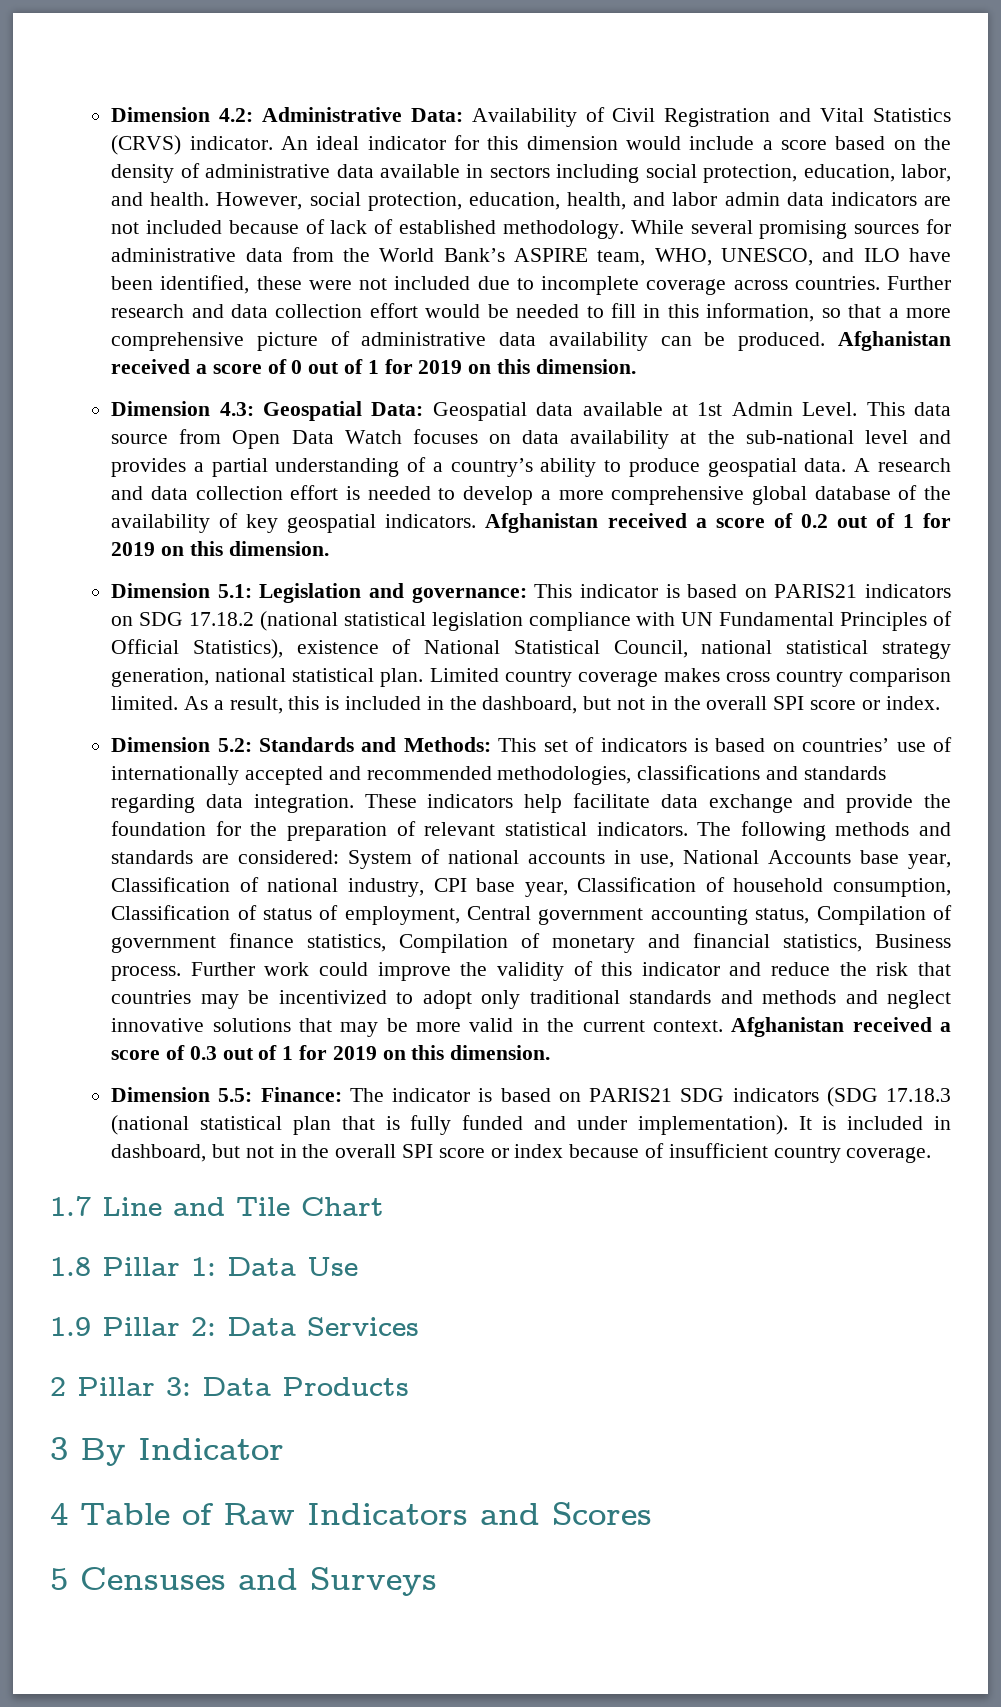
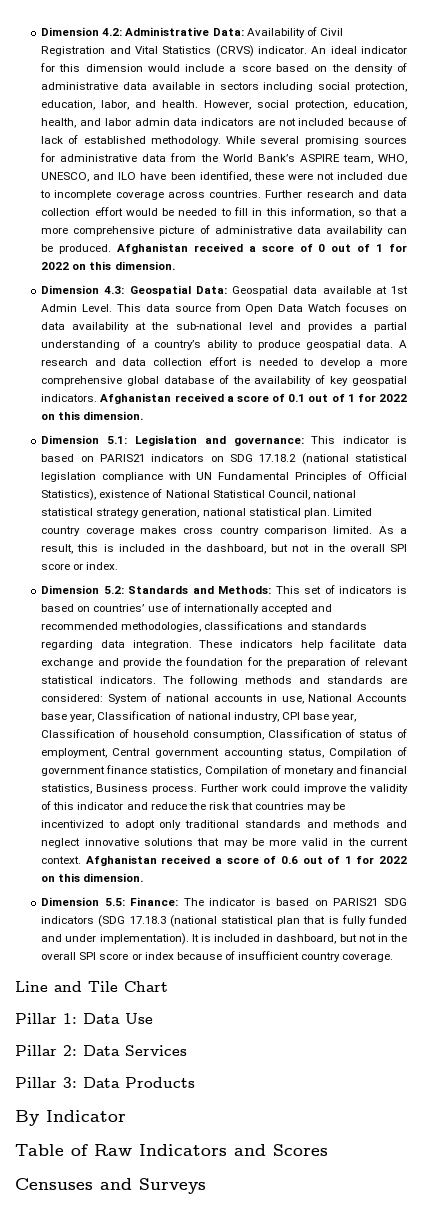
[418,360,463,374] 2019 -> [41,262,70,270] 2022
[800,513,951,528] [111,542,156,556] 0.2 out of 1 for 2019 -> [288,394,408,402] 0.1 out of 1 for 2022
[189,1045,377,1060] 0.3 out of 1 for 2019 -> [280,856,408,864] 0.6 out of 1 for 2022
[50,1196,91,1216] 1.7 -> (394, 957) none
[50,1257,91,1276] 1.8 -> (168, 986) none
[50,1317,91,1336] 1.9 -> (153, 1018) none
[50,1377,66,1396] 2 -> (187, 1050) none
[50,1437,68,1460] 3 -> (195, 1082) none
[50,1503,68,1525] 4 -> (126, 1116) none
[50,1568,68,1590] 5 -> (328, 1150) none

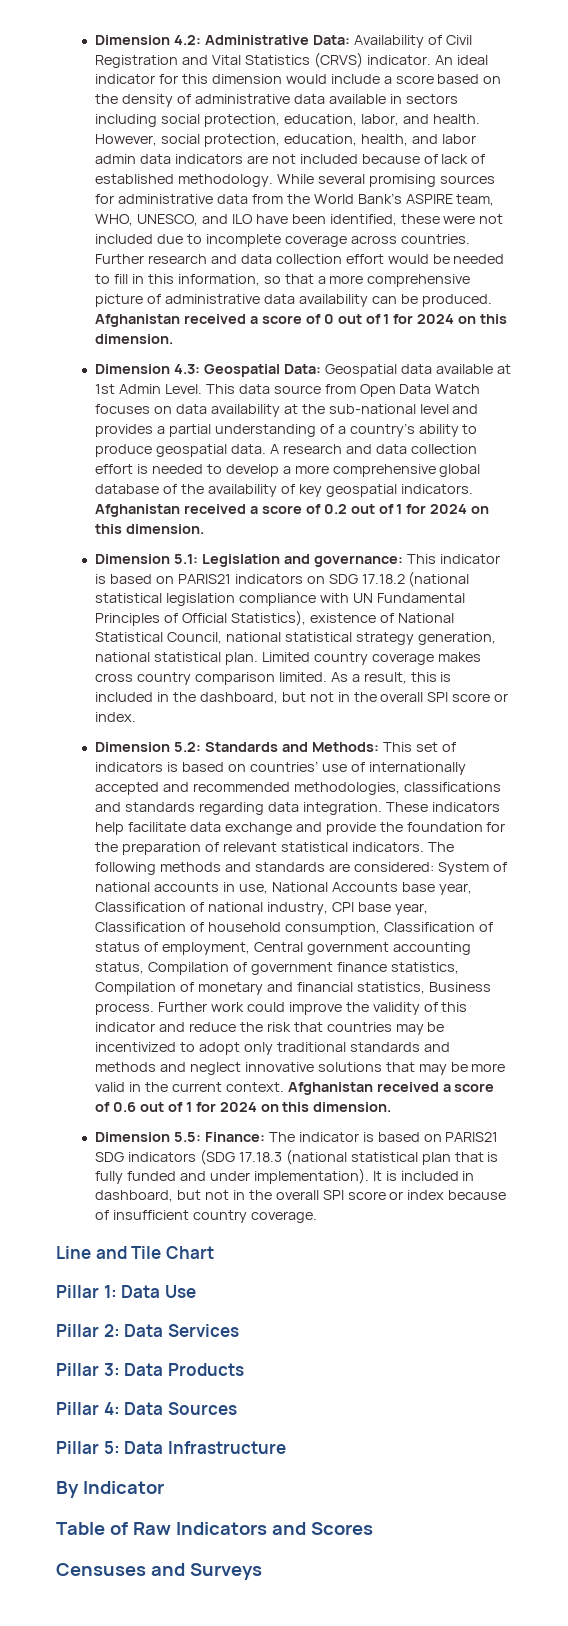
[41,262,70,270] 2022 -> [417,314,455,324] 2024
[288,394,408,402] 0.1 out of 1 for 2022 -> [323,504,468,514] 0.2 out of 1 for 2024
[379,856,408,864] 2022 -> [219,1102,257,1112] 2024
(195, 1082) none -> [56,1402,237,1415] [56,1441,286,1454] // Pillar 4: Data Sources // Pillar 5: Data Infrastructure

